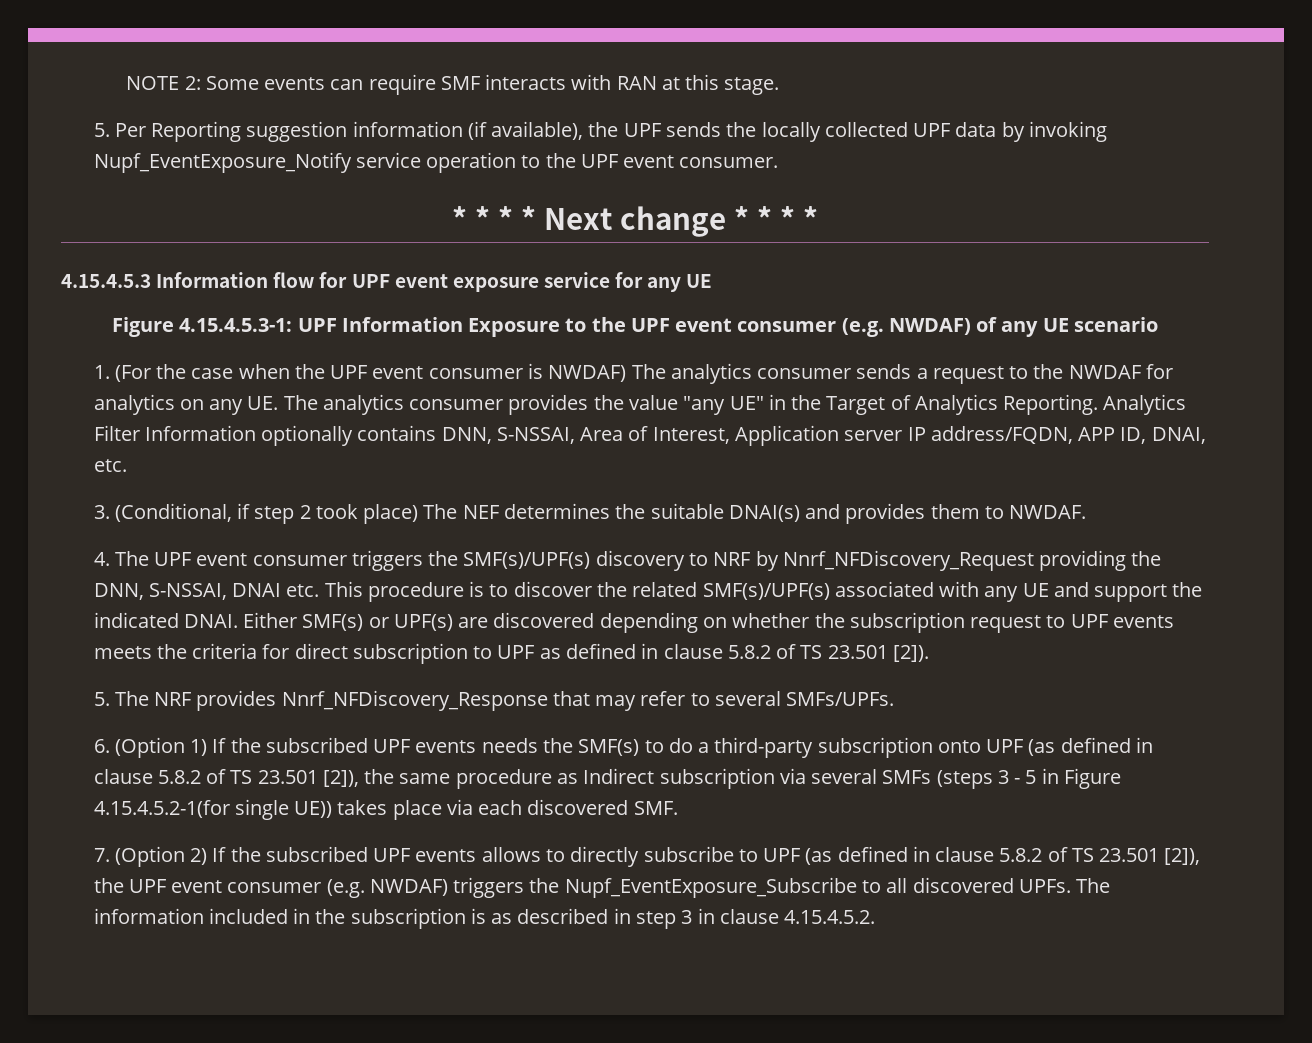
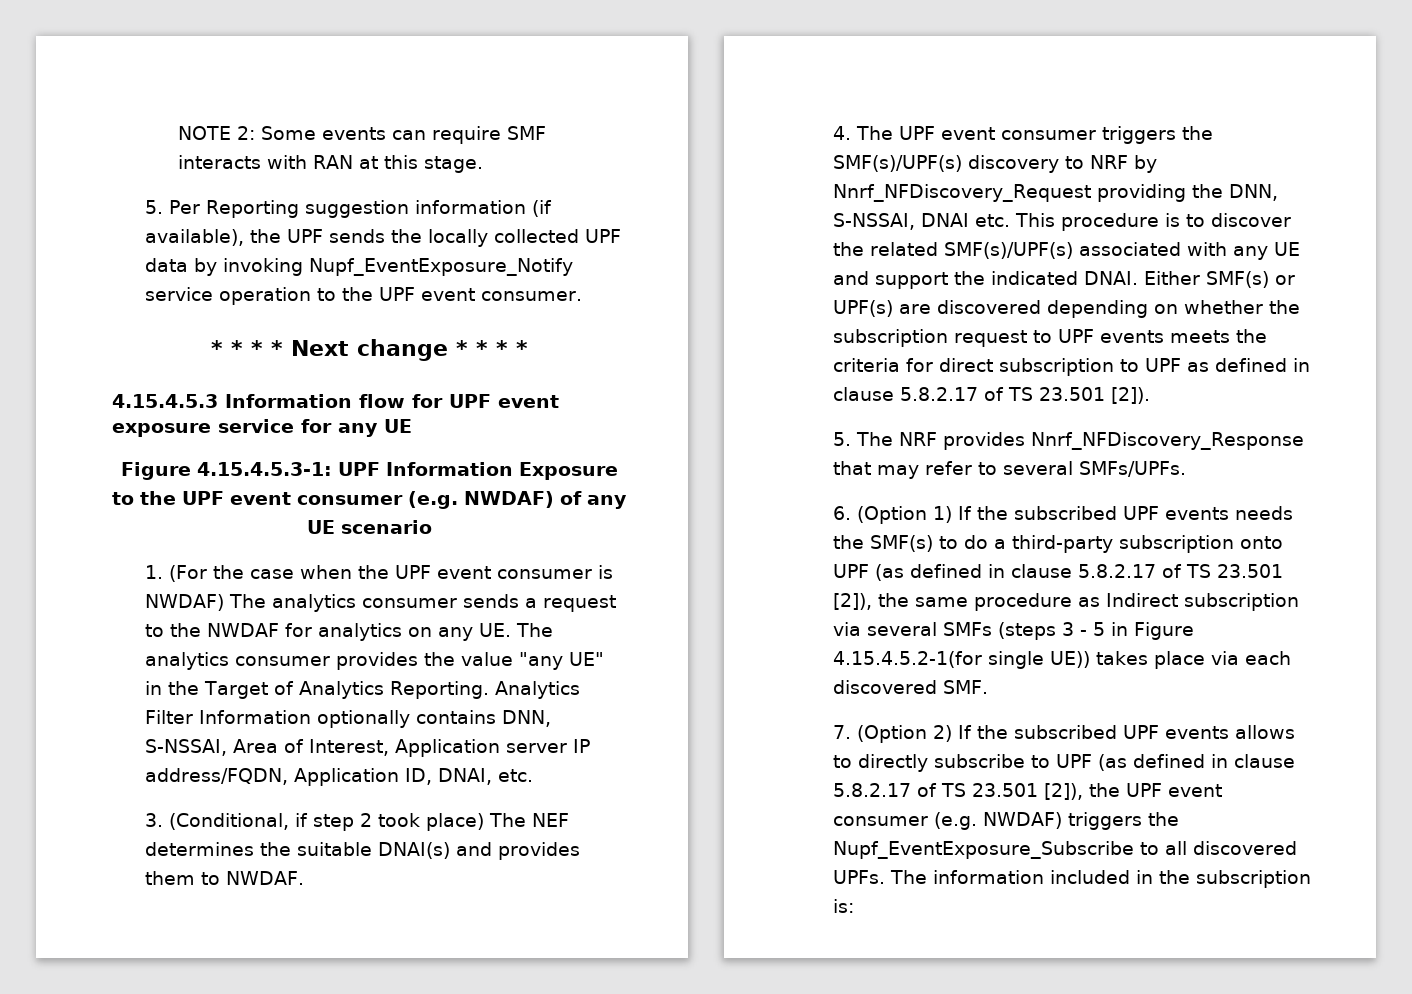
[1078,427,1116,441] APP -> [294,768,400,786] Application
[727,645,771,659] 5.8.2 -> [900,387,979,401] 5.8.2.17
[157,770,201,784] 5.8.2 -> [1078,564,1157,578] 5.8.2.17
[999,848,1043,862] 5.8.2 -> [833,783,912,797] 5.8.2.17
[470,908,876,929] is as described in step 3 in clause 4.15.4.5.2. -> [833,899,855,913] is:

